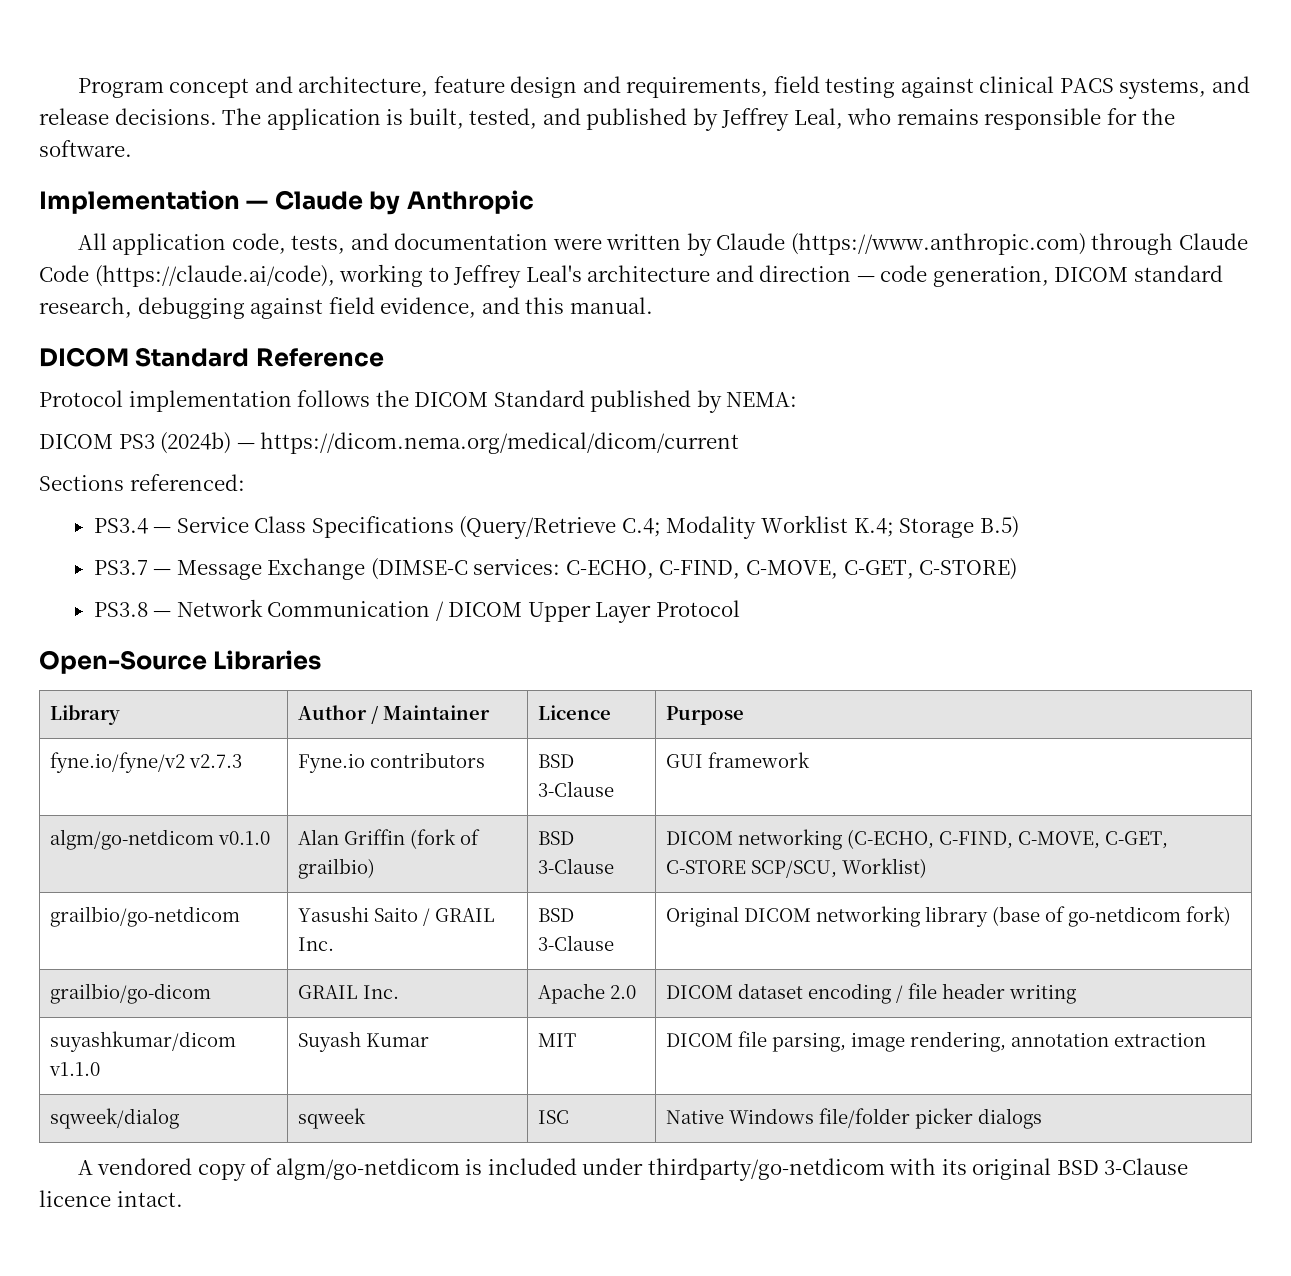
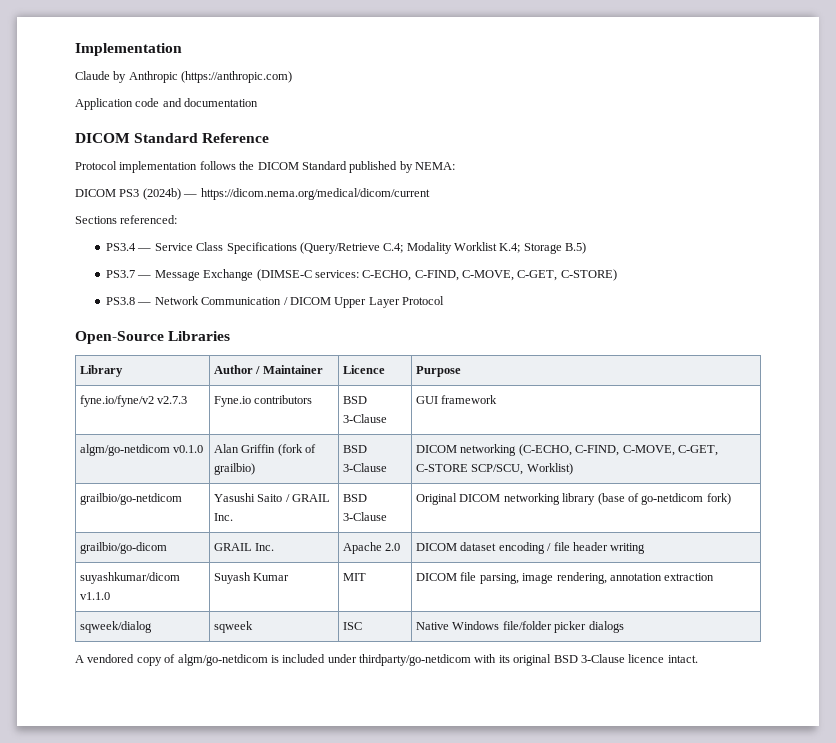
[77,76,1251,99] [39,108,1175,131] [39,140,132,157] [39,190,534,215] [77,233,1248,256] [39,264,1223,288] [39,297,653,319] Program concept and architecture, feature design and requirements, field testing against clinical PACS systems, and release decisions. The application is built, tested, and published by Jeffrey Leal, who remains responsible for the software. // Implementation — Claude by Anthropic // All application code, tests, and documentation were written by Claude (https://www.anthropic.com) through Claude Code (https://claude.ai/code), working to Jeffrey Leal's architecture and direction — code generation, DICOM standard research, debugging against field evidence, and this manual. -> [75,43,182,56] [75,71,293,83] [75,98,259,110] Implementation // Claude by Anthropic (https://anthropic.com) // Application code and documentation

